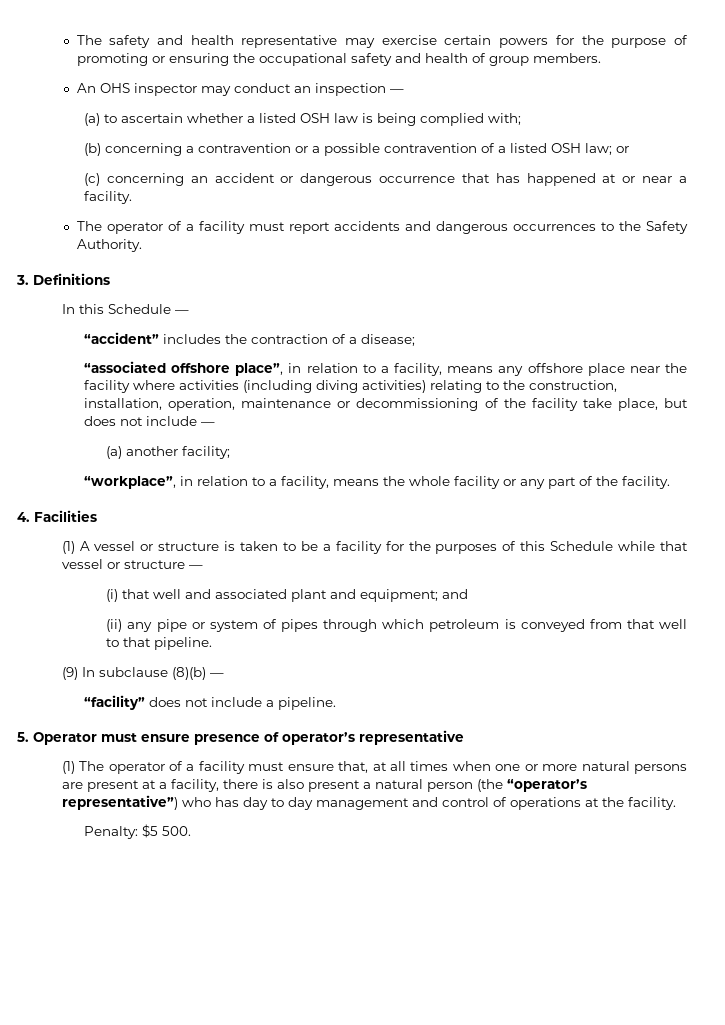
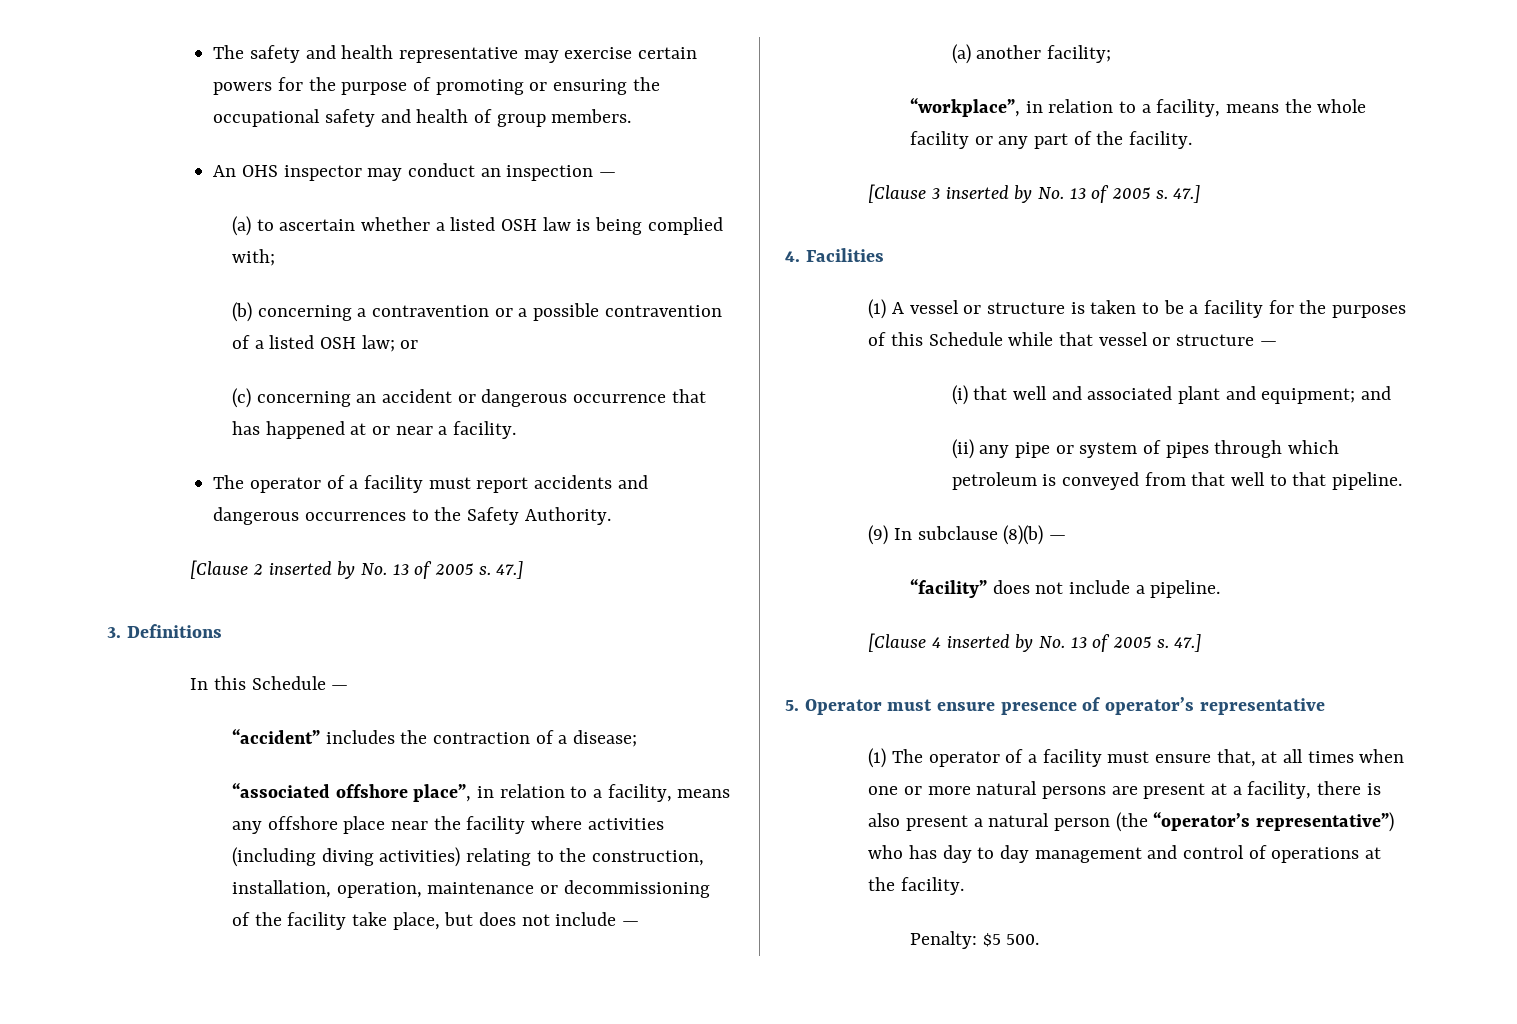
(142, 245) none -> [190,560,524,579] // [Clause 2 inserted by No. 13 of 2005 s. 47.]
(671, 482) none -> [868,184,1201,203] // [Clause 3 inserted by No. 13 of 2005 s. 47.]
(337, 703) none -> [868,633,1202,652] // [Clause 4 inserted by No. 13 of 2005 s. 47.]

